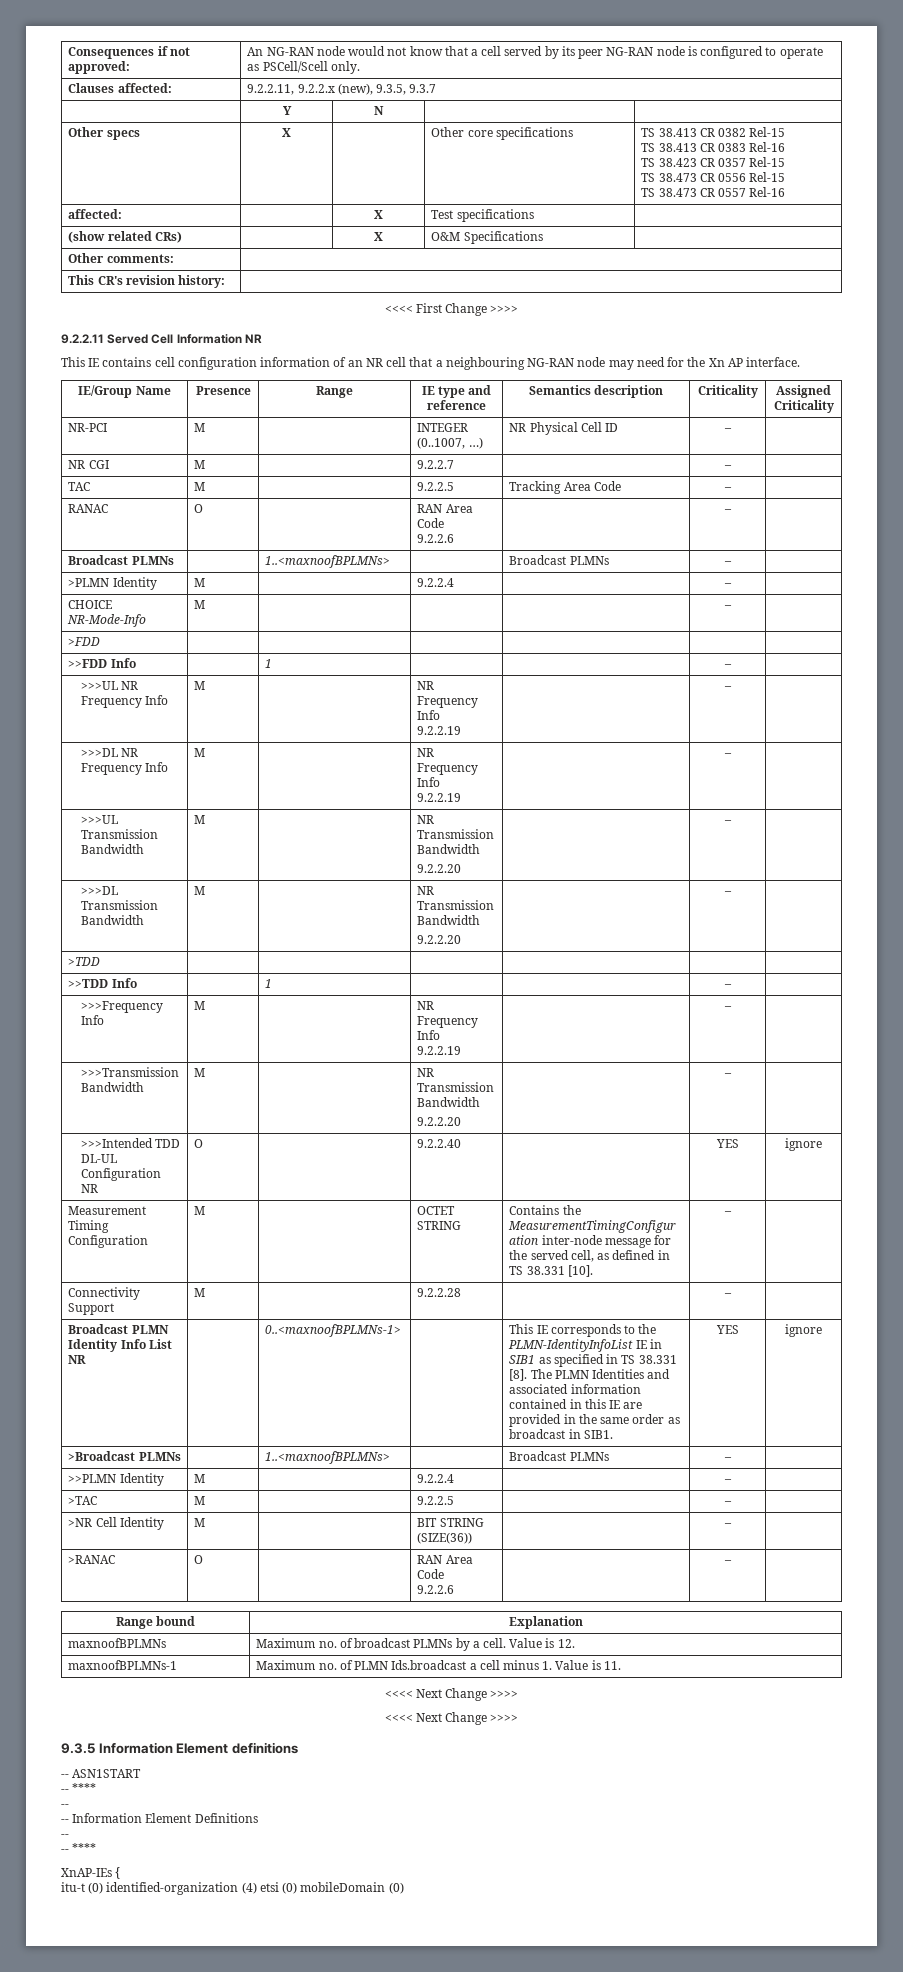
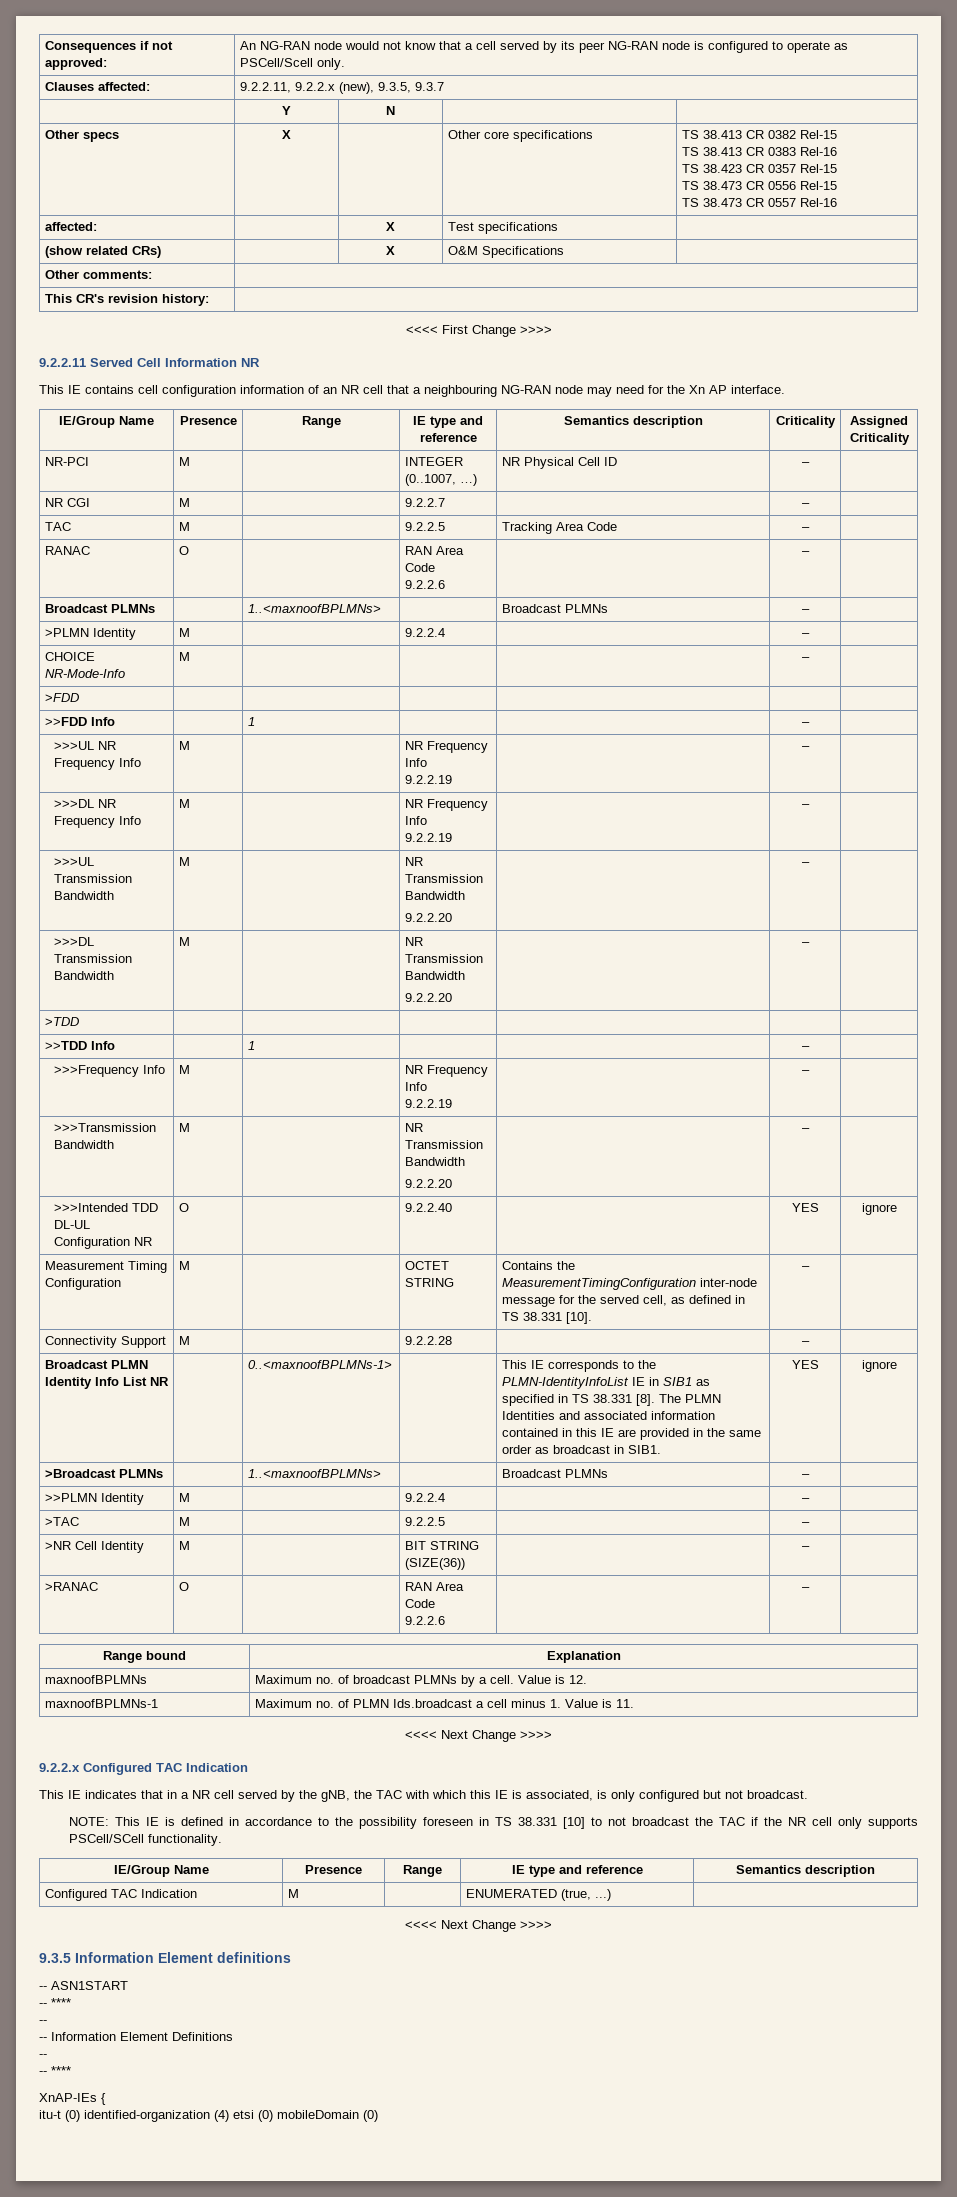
(519, 1694) none -> [39,1763,248,1775] [39,1790,808,1802] [68,1817,918,1829] [68,1834,222,1846] [113,1865,209,1877] [305,1865,362,1874] [403,1865,442,1877] [511,1865,643,1877] [736,1865,875,1877] [44,1889,197,1901] [287,1889,299,1898] [465,1889,611,1901] // 9.2.2.x Configured TAC Indication // This IE indicates that in a NR cell served by the gNB, the TAC with which this IE is associated, is only configured but not broadcast. // NOTE: This IE is defined in accordance to the possibility foreseen in TS 38.331 [10] to not broadcast the TAC if the NR cell only supports PSCell/SCell functionality. // IE/Group Name | Presence | Range | IE type and reference | Semantics description // Configured TAC Indication | M | | ENUMERATED (true, ...) |

